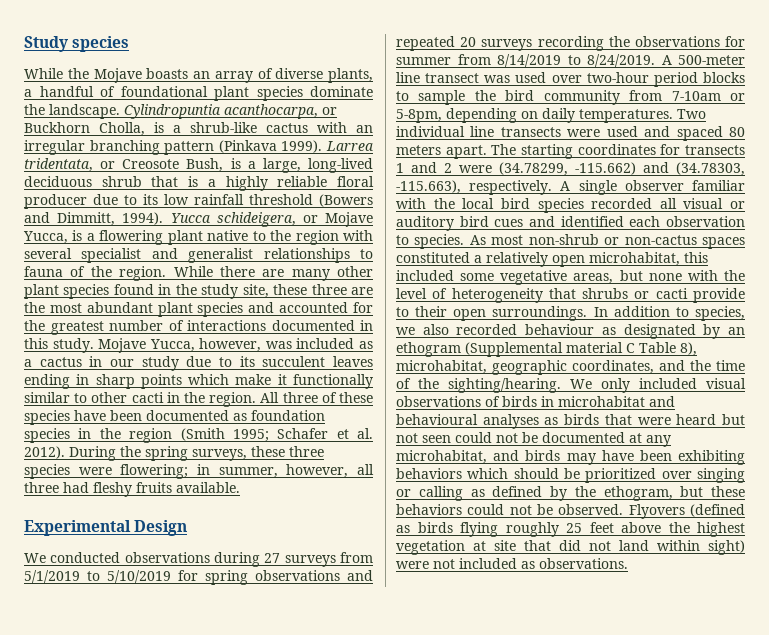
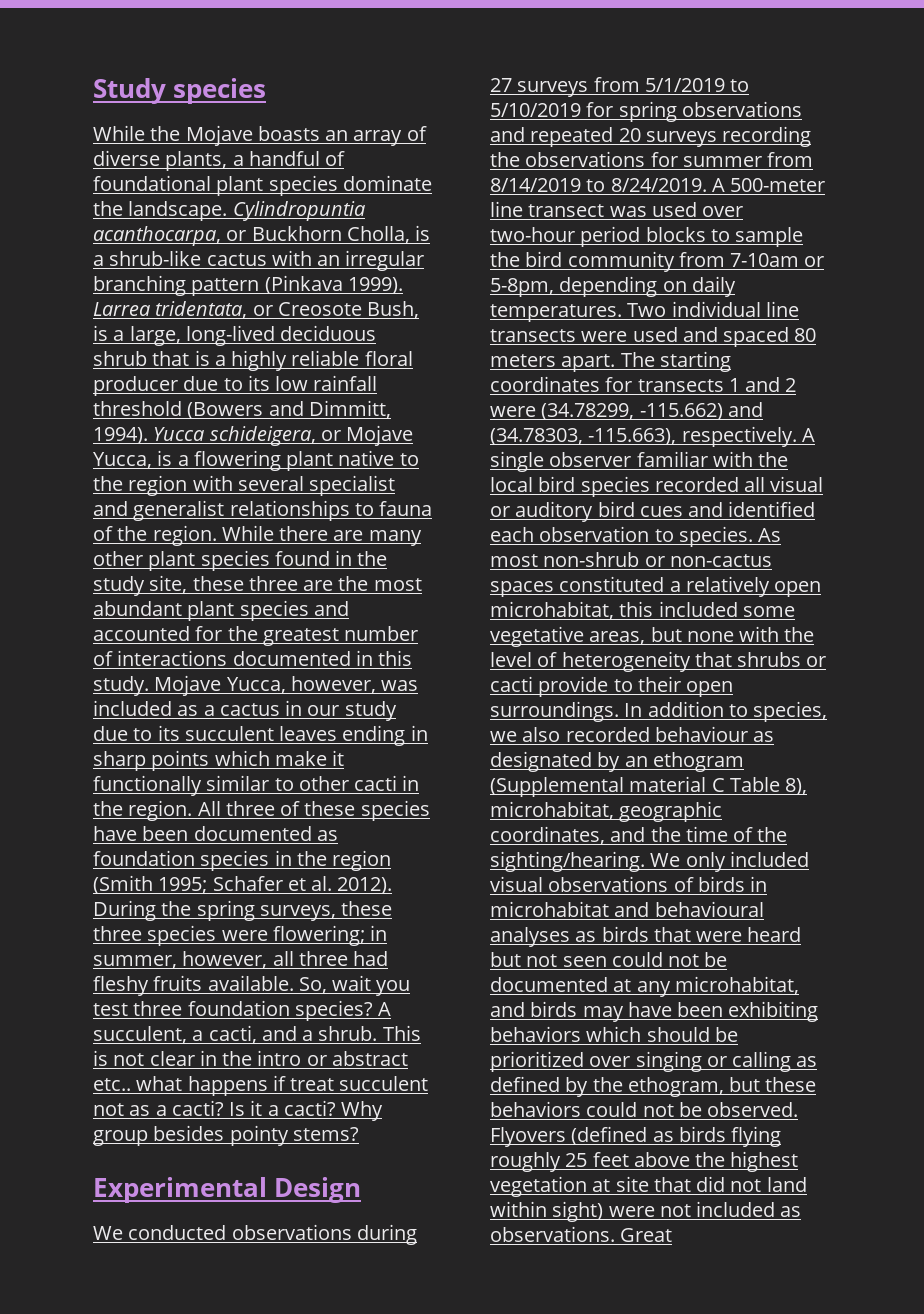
(240, 487) none -> [298,975,411,996] [93,1000,392,1021] [93,1025,421,1044] [93,1050,408,1066] [93,1075,429,1096] [93,1100,384,1121] [93,1125,359,1146] So, wait you test three foundation species? A succulent, a cacti, and a shrub. This is not clear in the intro or abstract etc.. what happens if treat succulent not as a cacti? Is it a cacti? Why group besides pointy stems?
(628, 563) none -> [620,1228,673,1242] Great

